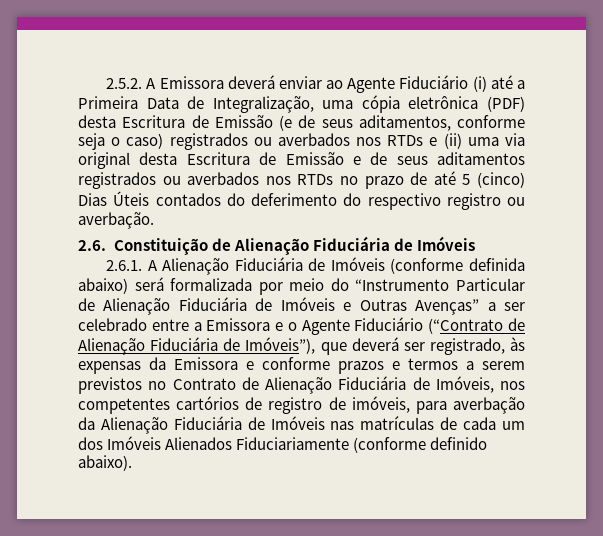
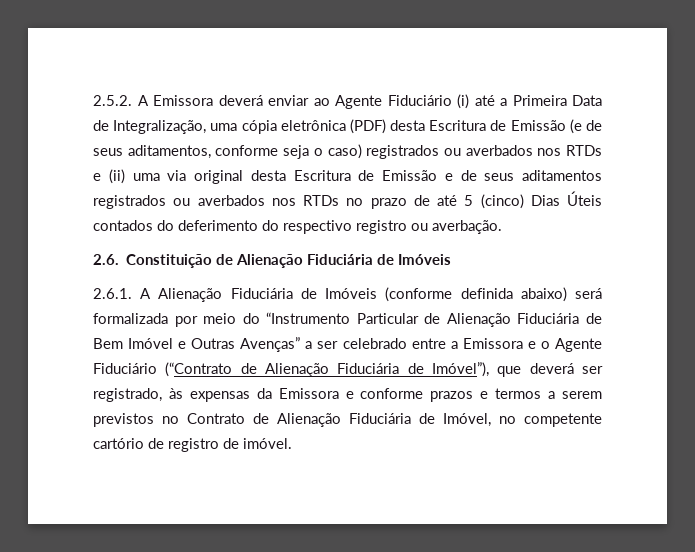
[280,297,335,311] Imóveis -> [93,338,174,349] Bem Imóvel
[245,337,316,354] Imóveis”), -> [432,362,489,377] Imóvel”),
[435,376,525,393] [78,396,525,414] [78,416,526,434] [78,436,488,453] [78,455,132,471] Imóveis, nos competentes cartórios de registro de imóveis, para averbação da Alienação Fiduciária de Imóveis nas matrículas de cada um dos Imóveis Alienados Fiduciariamente (conforme definido abaixo). -> [443,413,602,427] [93,438,292,452] Imóvel, no competente cartório de registro de imóvel.

